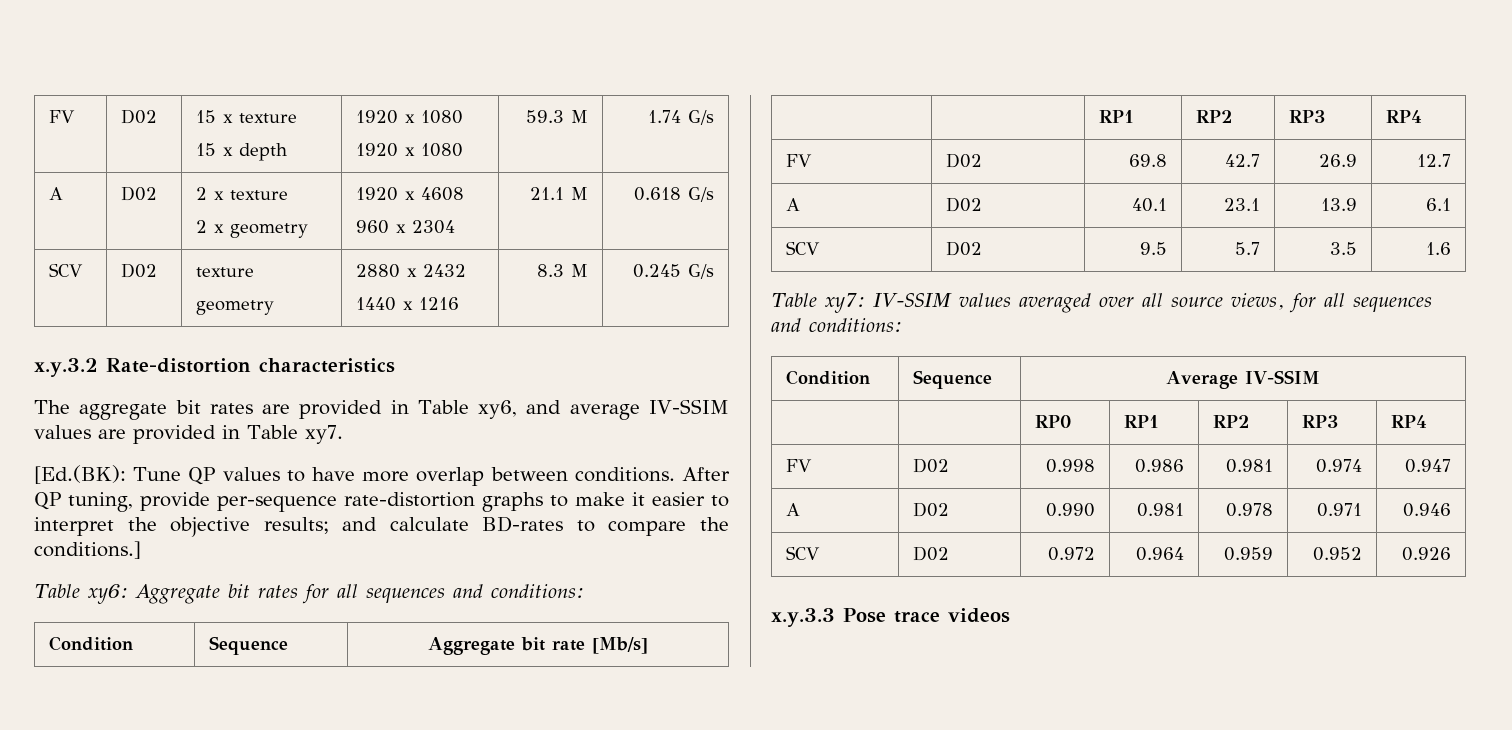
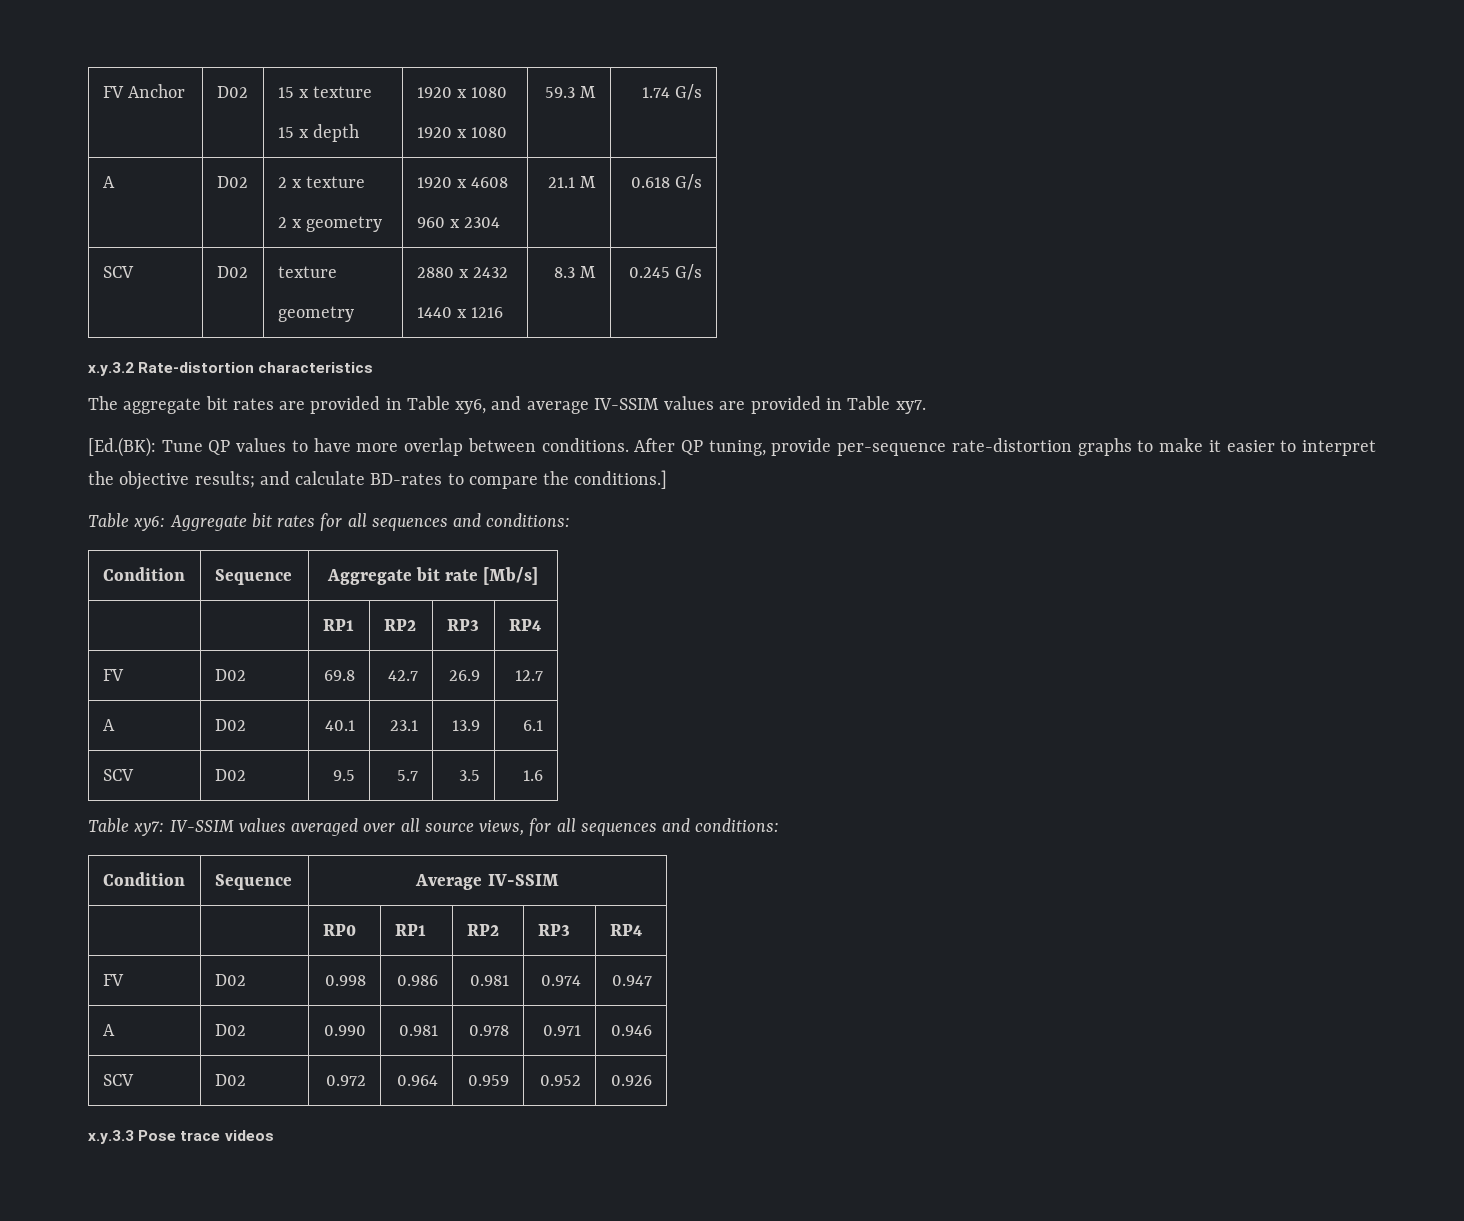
[49,110,76,123] FV -> [102,84,186,98] FV Anchor

